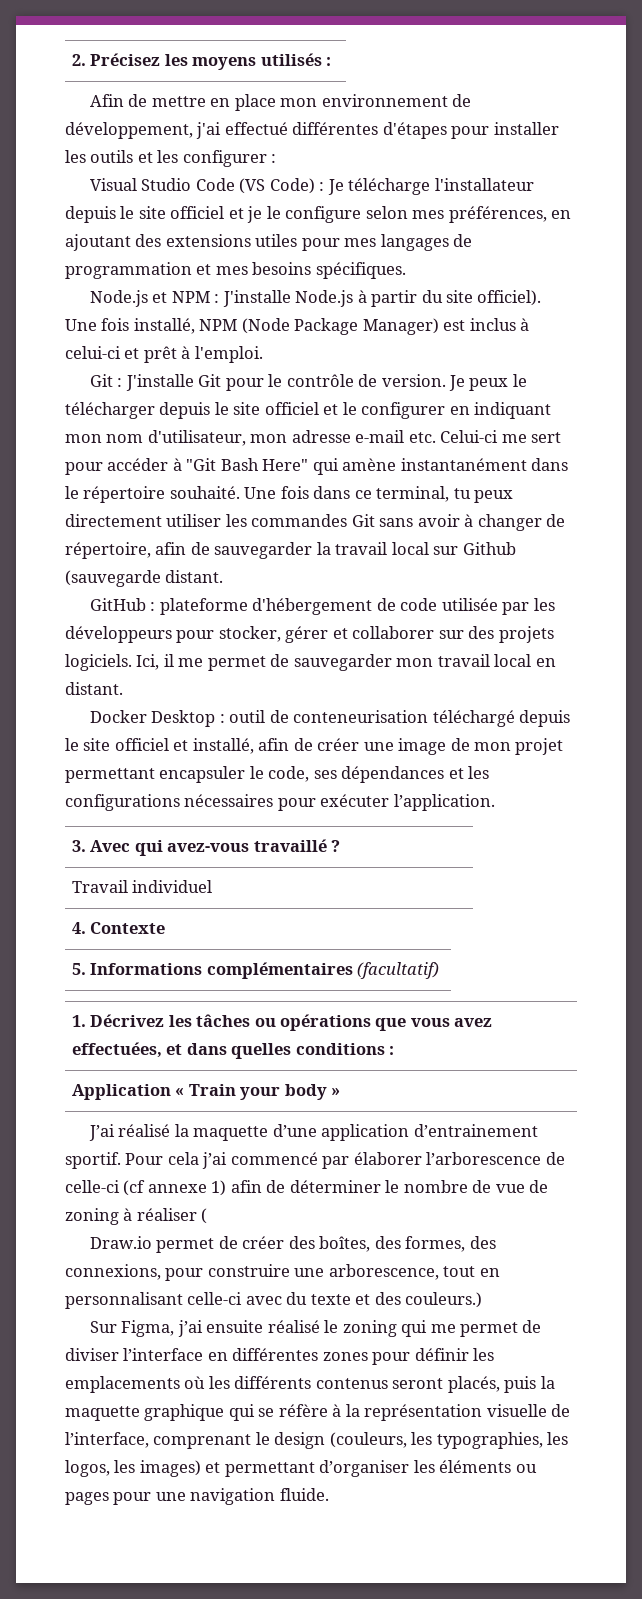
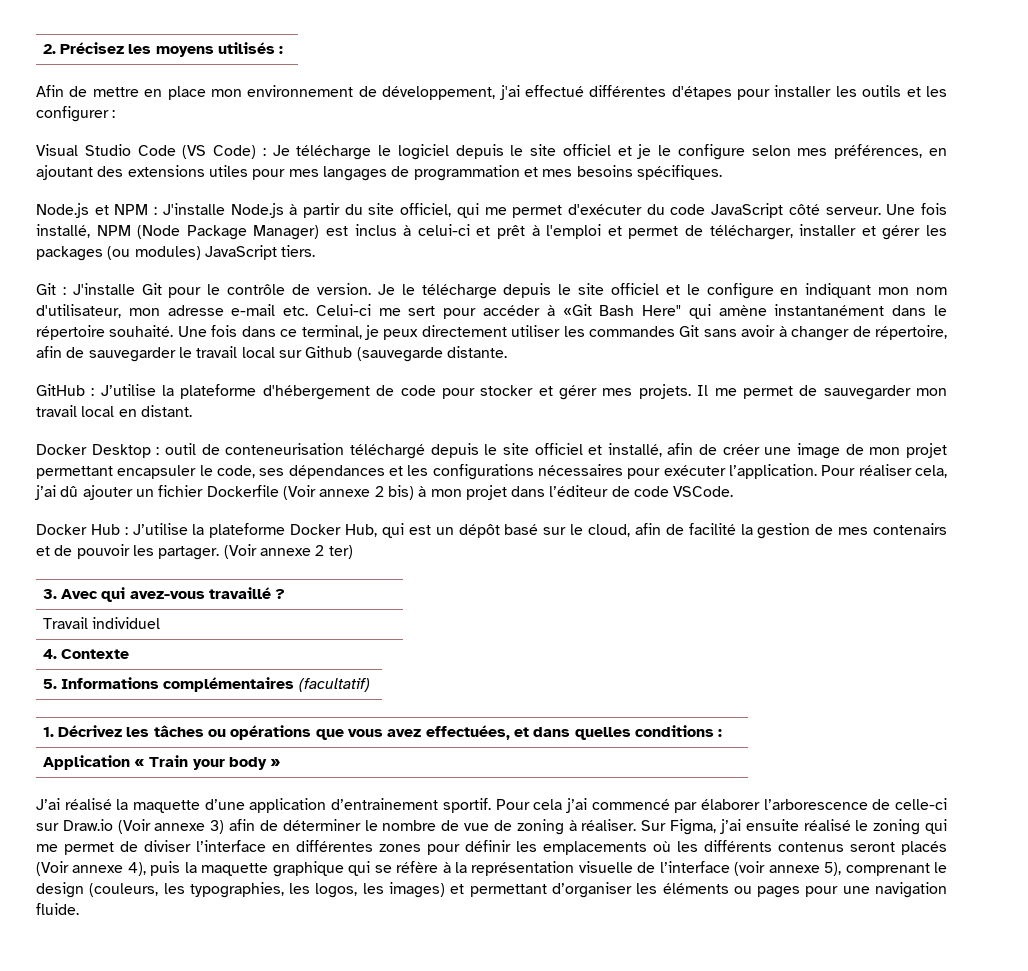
[434,178,534,191] l'installateur -> [378,144,449,160] le logiciel
[477,290,542,306] officiel). -> [400,203,881,218] officiel, qui me permet d'exécuter du code JavaScript côté serveur.
[194,346,263,363] l'emploi. -> [546,224,948,240] [36,245,316,261] l'emploi et permet de télécharger, installer et gérer les packages (ou modules) JavaScript tiers.
[469,374,527,391] [65,402,155,419] peux le télécharger -> [401,284,497,299] le télécharge
[361,402,446,419] configurer -> [706,283,774,299] configure
[186,458,217,471] "Git -> [562,304,592,316] «Git
[453,488,471,499] tu -> [364,325,379,340] je
[316,542,331,555] la -> [178,347,192,358] le
[165,570,224,583] distant. -> [446,346,507,358] distante.
(156, 606) none -> [100,384,175,396] J’utilise la
[441,598,555,615] [65,626,554,643] [65,654,174,671] utilisée par les développeurs pour stocker, gérer et collaborer sur des projets logiciels. Ici, il -> [441,384,709,400] pour stocker et gérer mes projets. Il
(495, 802) none -> [821,464,948,478] [35,485,734,500] [36,523,947,539] [36,544,353,560] Pour réaliser cela, j’ai dû ajouter un fichier Dockerfile (Voir annexe 2 bis) à mon projet dans l’éditeur de code VSCode. // Docker Hub : J’utilise la plateforme Docker Hub, qui est un dépôt basé sur le cloud, afin de facilité la gestion de mes contenairs et de pouvoir les partager. (Voir annexe 2 ter)
[123,1180,227,1196] (cf annexe 1) -> [36,819,225,834] sur Draw.io (Voir annexe 3)
[136,1208,208,1224] [89,1236,496,1253] [65,1264,500,1281] [65,1292,483,1309] réaliser ( // Draw.io permet de créer des boîtes, des formes, des connexions, pour construire une arborescence, tout en personnalisant celle-ci avec du texte et des couleurs.) // -> [581,819,637,831] réaliser.
[447,1376,500,1393] placés, -> [901,841,947,855] [36,861,146,876] placés (Voir annexe 4),
[65,1432,149,1448] l’interface, -> [659,861,842,876] l’interface (voir annexe 5),

